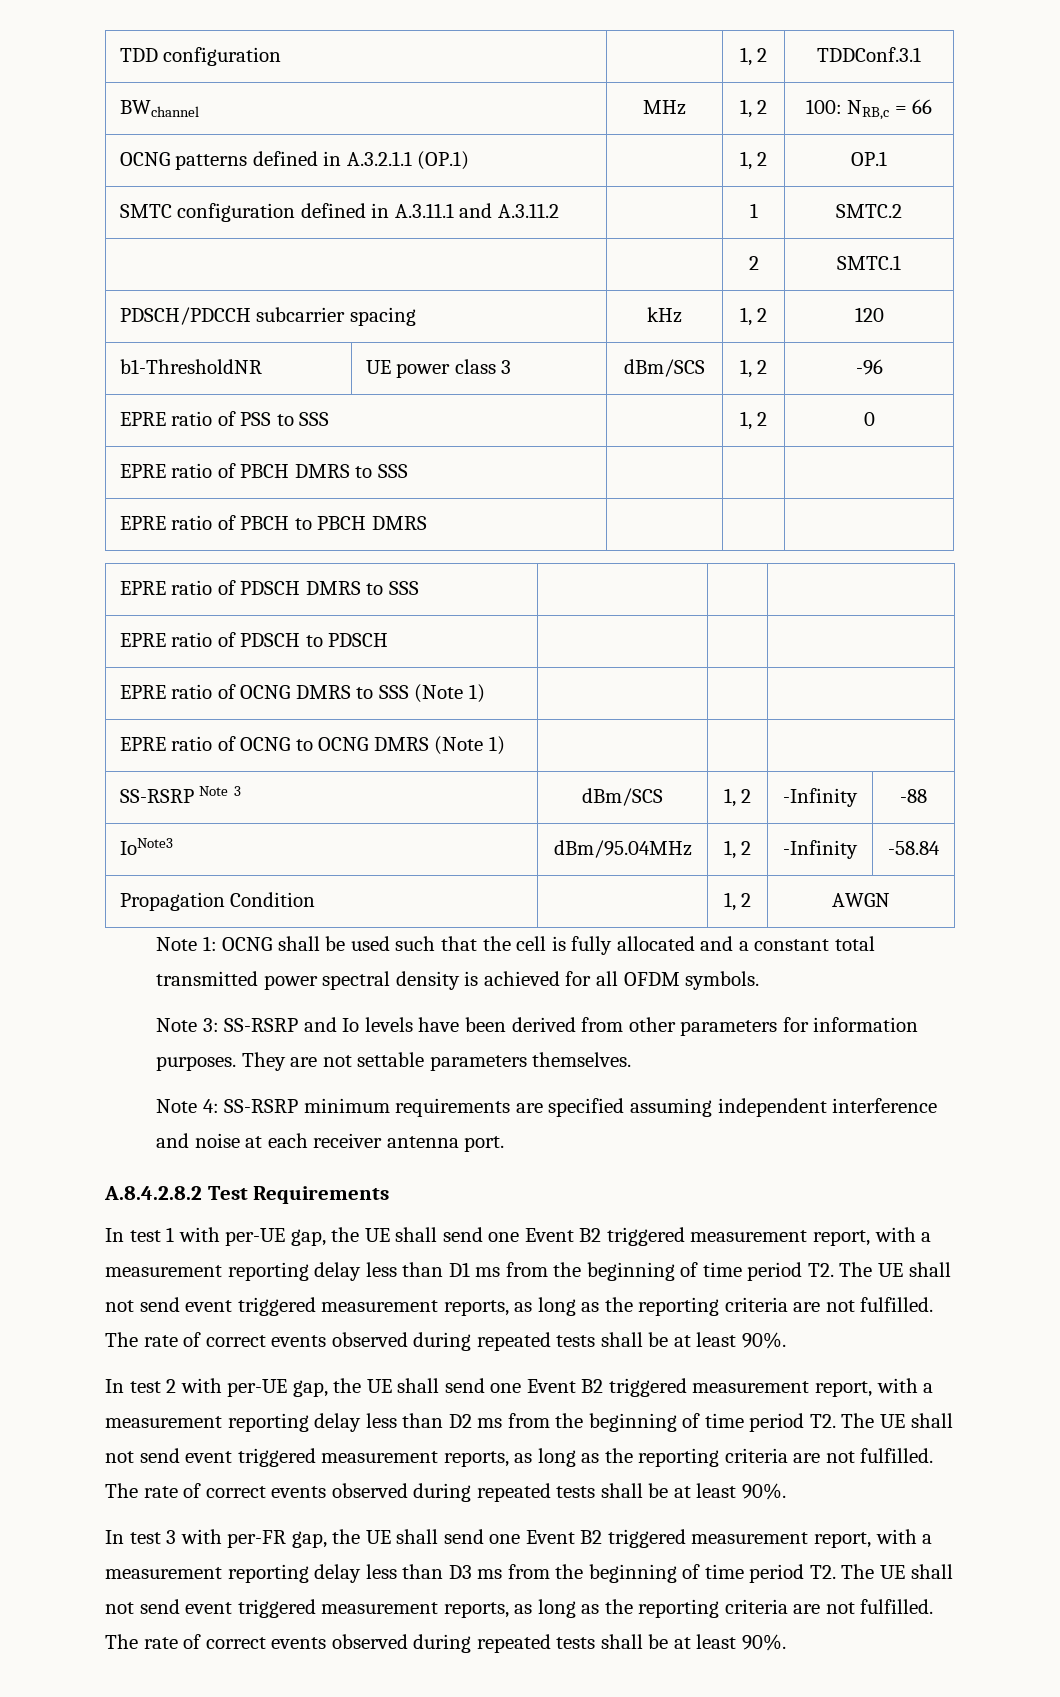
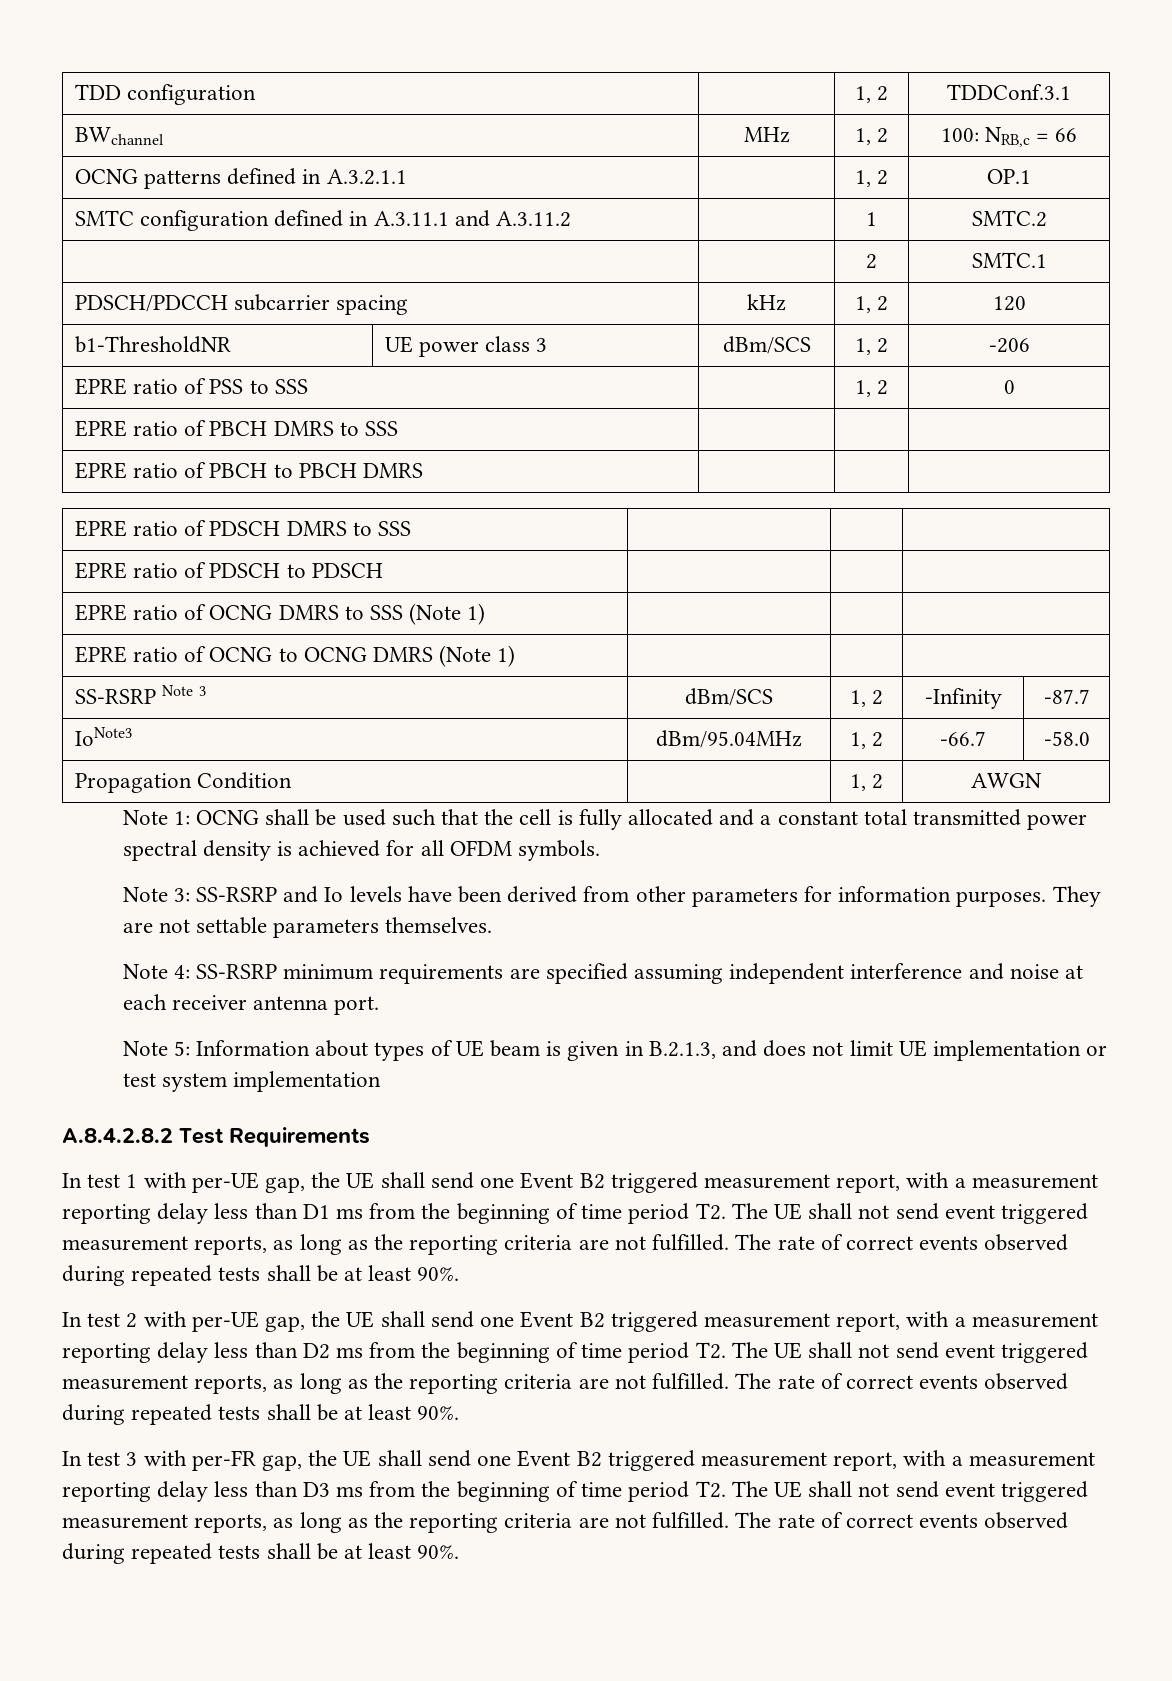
[417,151,470,170] (OP.1) -> (407, 177) none
[855,359,883,375] -96 -> [988,338,1030,353] -206
[900,789,927,803] -88 -> [1043,689,1090,704] -87.7
[783,840,858,859] [888,841,940,855] -Infinity | -58.84 -> [940,731,986,746] [1043,731,1090,746] -66.7 | -58.0
(505, 1144) none -> [122,1040,1108,1061] [122,1071,381,1092] // Note 5: Information about types of UE beam is given in B.2.1.3, and does not limit UE implementation or test system implementation

